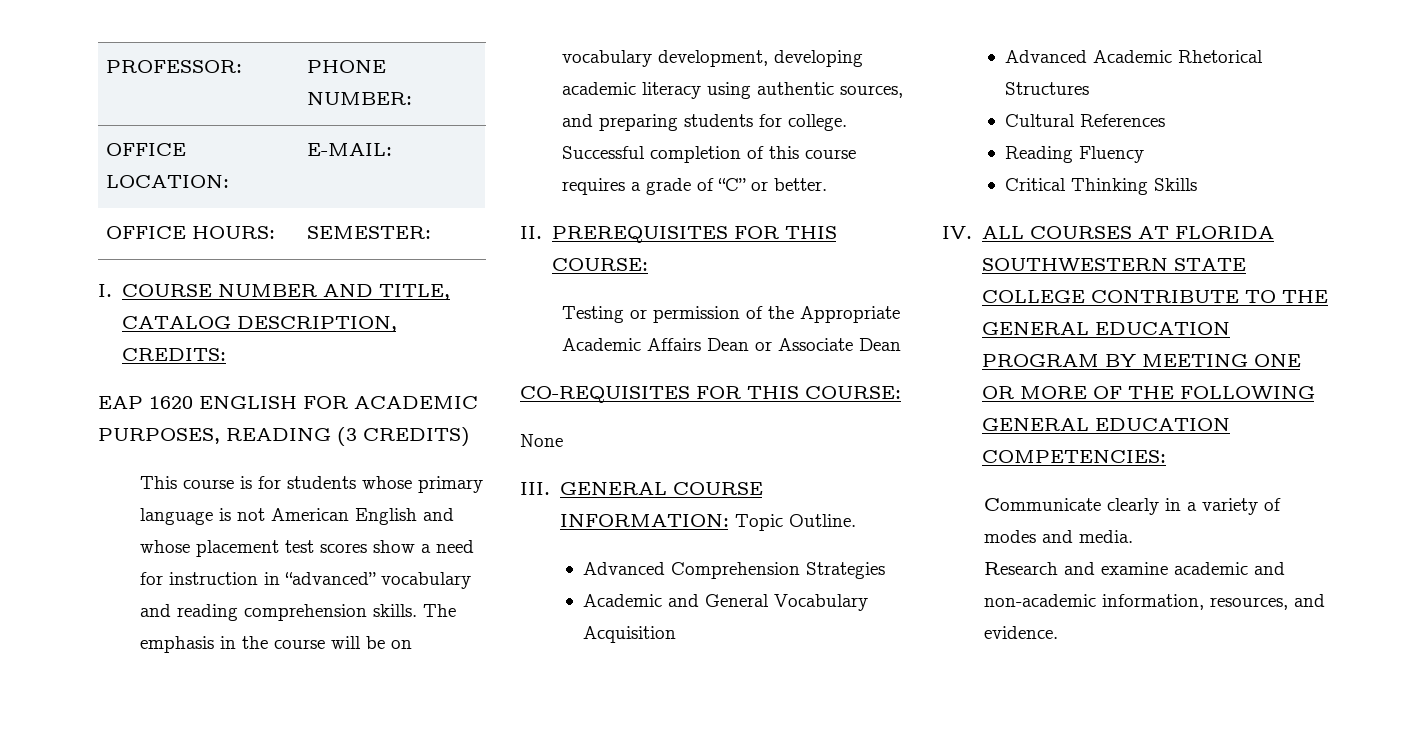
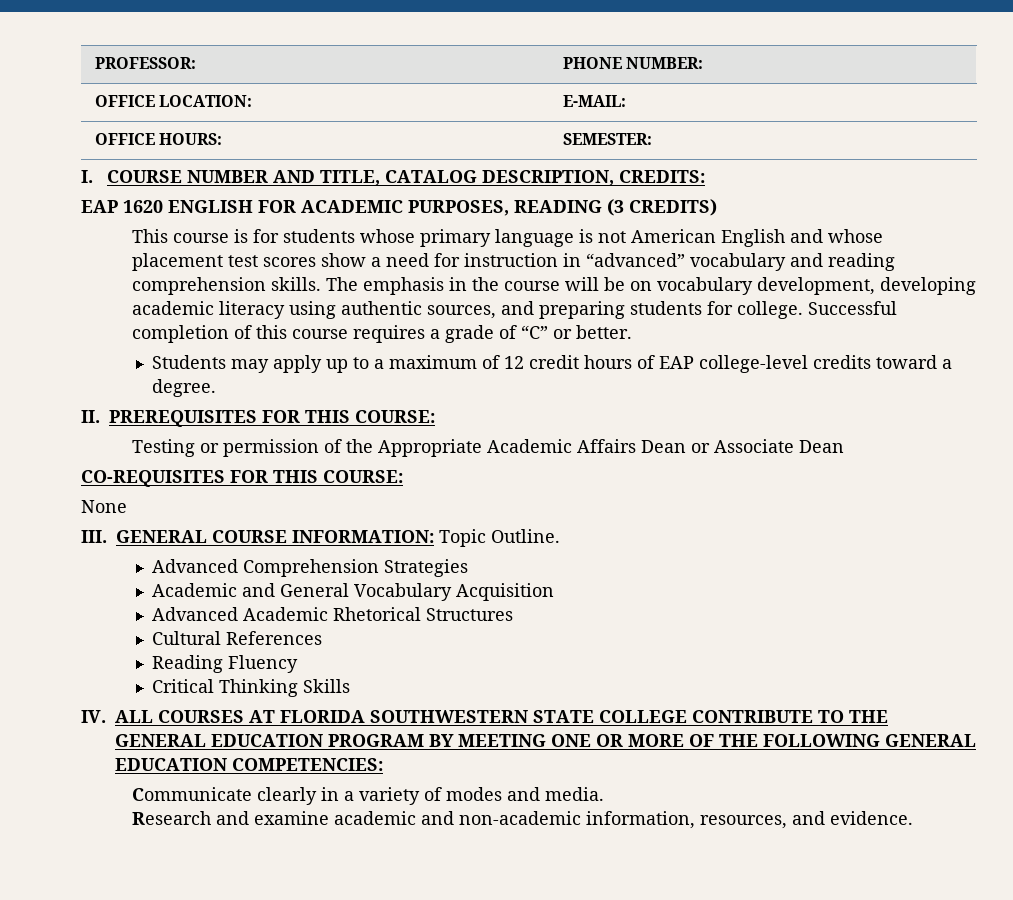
(827, 184) none -> [151,355,952,373] [151,379,216,397] // Students may apply up to a maximum of 12 credit hours of EAP college-level credits toward a degree.

